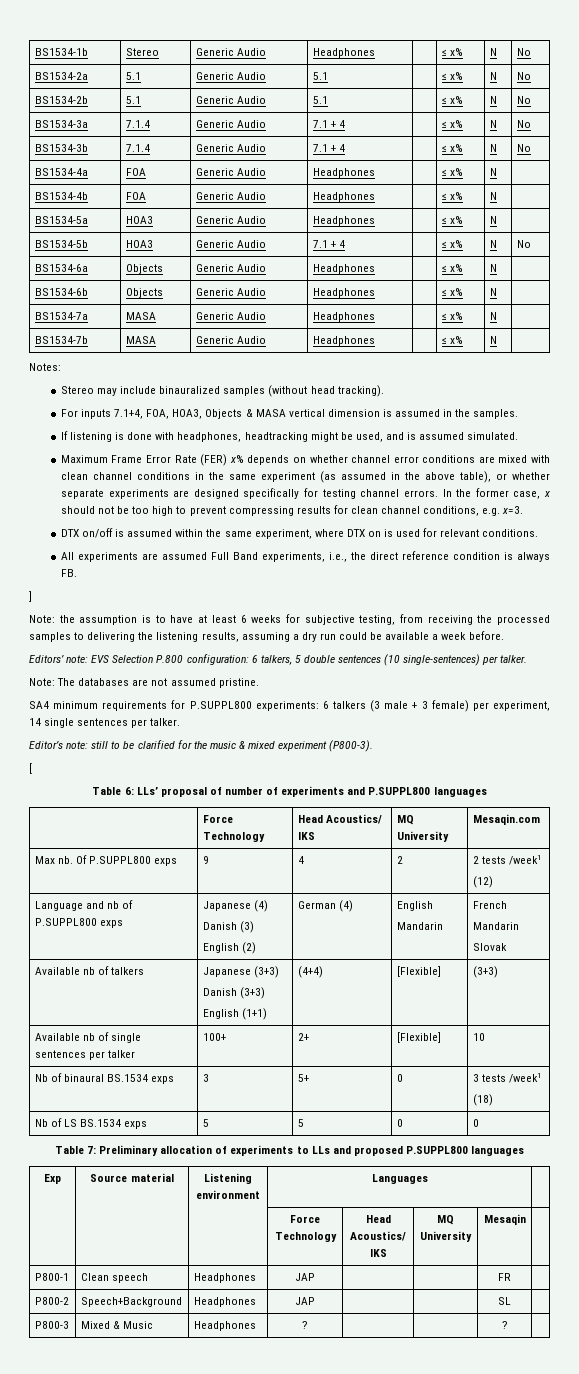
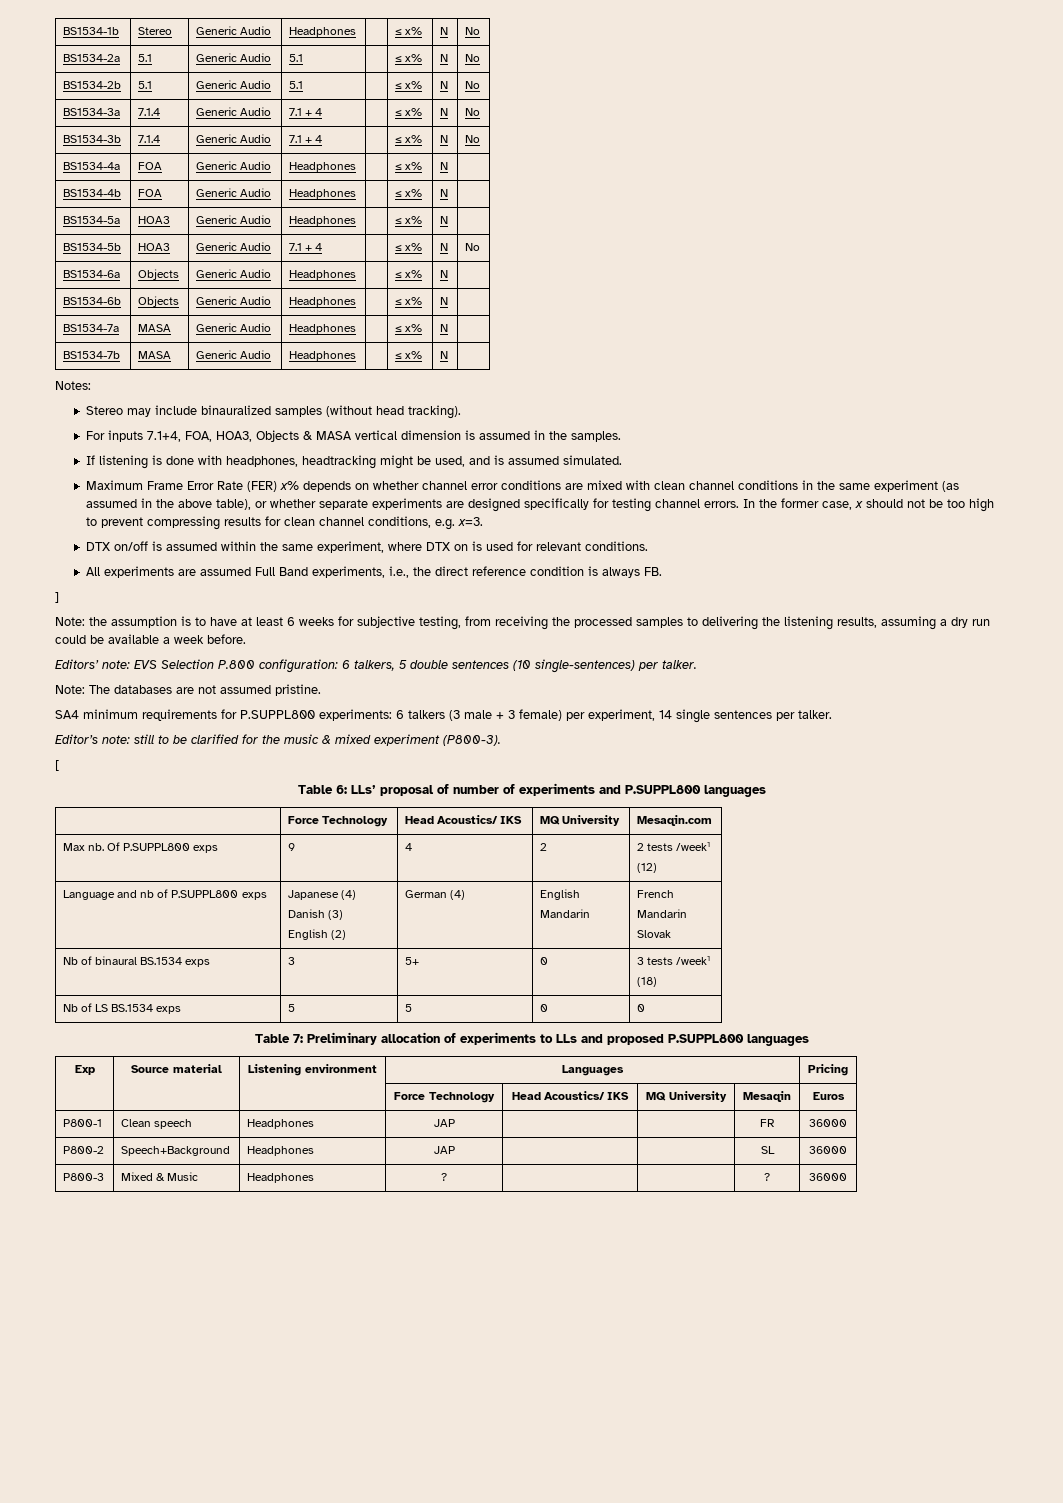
[34,966,144,975] [202,966,279,978] [202,987,265,999] [202,1008,267,1020] [297,966,323,978] [396,966,441,977] [472,966,498,978] [34,1032,141,1043] [34,1050,135,1060] [202,1033,226,1041] [297,1033,309,1041] [396,1032,441,1043] [472,1033,485,1041] // Available nb of talkers | Japanese (3+3) // Danish (3+3) // English (1+1) | (4+4) | [Flexible] | (3+3) // Available nb of single sentences per talker | 100+ | 2+ | [Flexible] | 10 -> (672, 934) none
(428, 1179) none -> [808,1064,848,1076] Pricing
(526, 1219) none -> [812,1092,845,1100] Euros
(511, 1277) none -> [809,1119,847,1127] 36000
(511, 1301) none -> [809,1146,847,1154] 36000
(508, 1325) none -> [809,1173,847,1181] 36000

